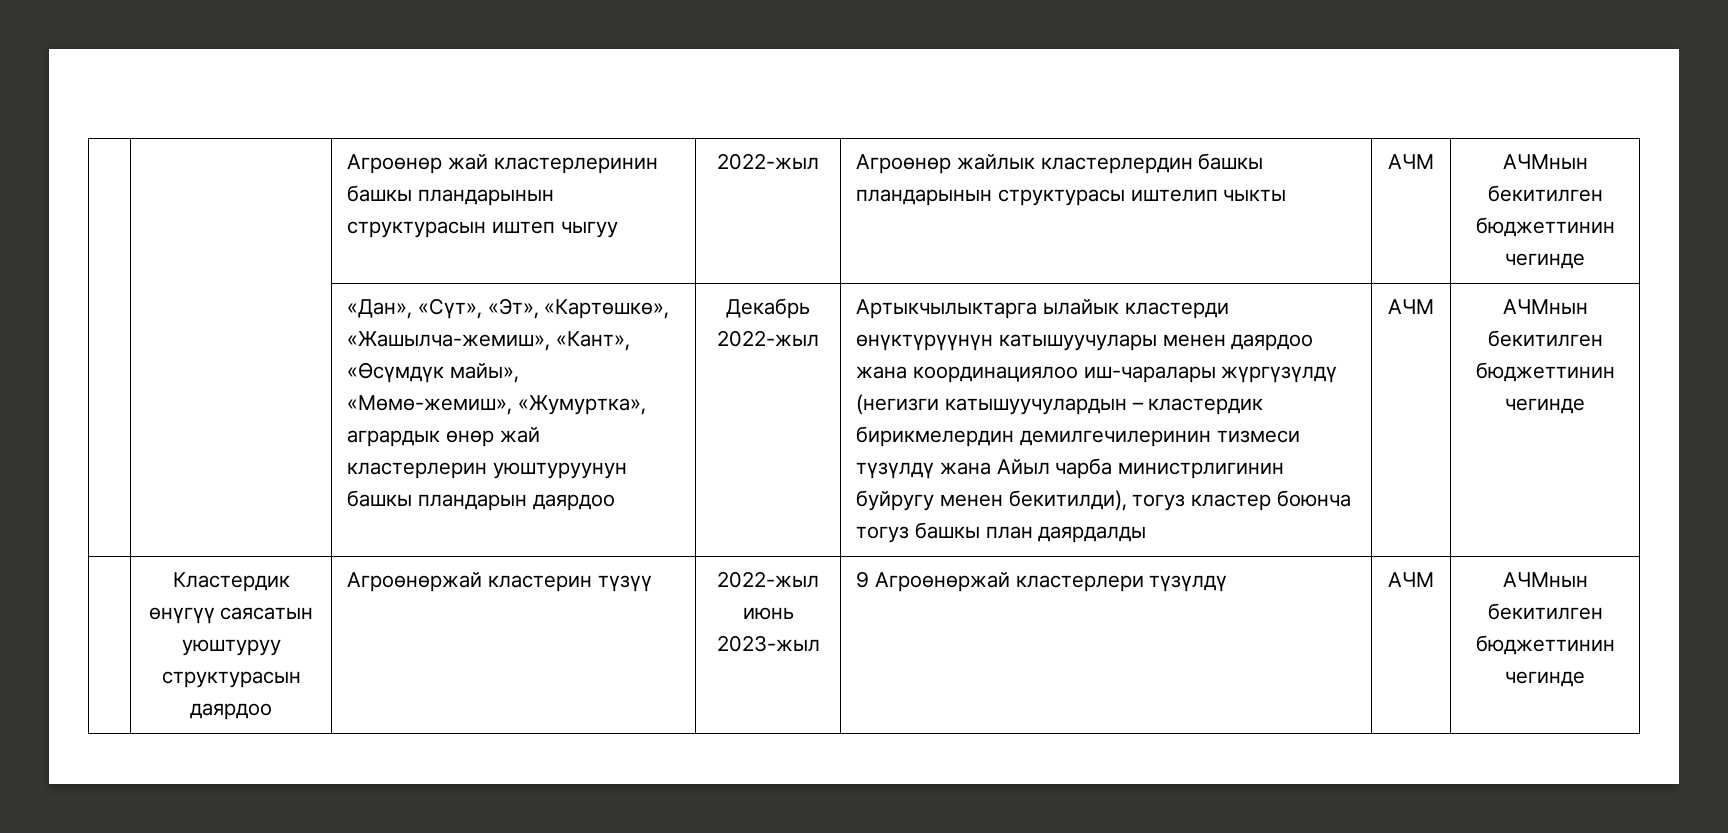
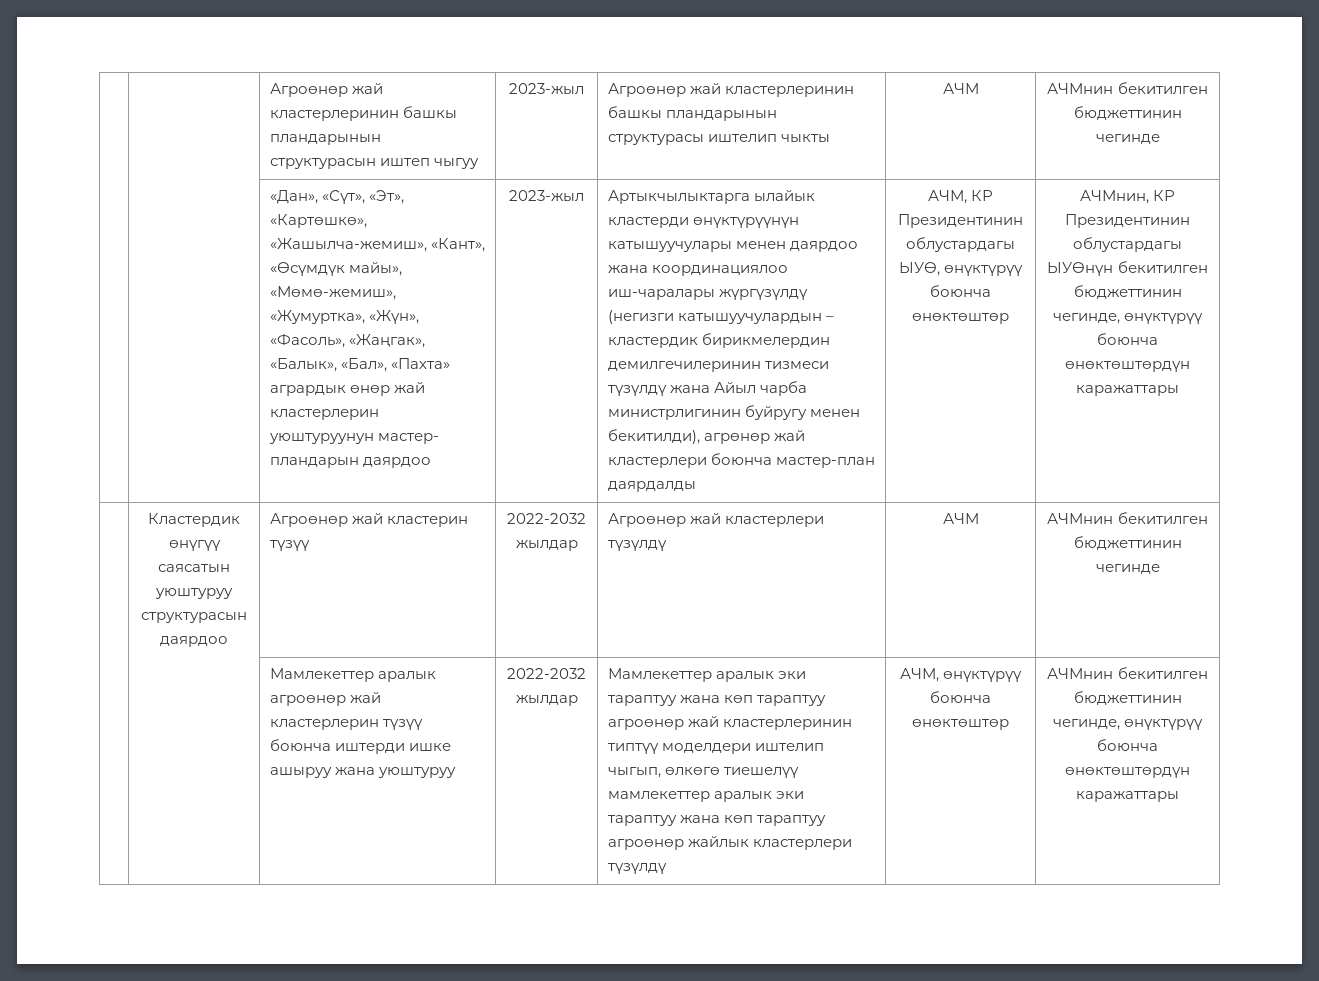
[717,153,819,170] [856,154,1193,174] 2022-жыл | Агроөнөр жайлык кластерлердин -> [509,83,584,95] [607,83,854,97] 2023-жыл | Агроөнөр жай кластерлеринин
[1502,154,1588,169] АЧМнын -> [1047,83,1114,94] АЧМнин
(646, 405) none -> [368,310,419,324] [269,334,425,348] [269,358,450,372] «Жүн», «Фасоль», «Жаңгак», «Балык», «Бал», «Пахта»
[347,490,413,507] башкы -> [377,433,439,444] мастер-
[726,298,810,319] [717,330,819,347] Декабрь 2022-жыл -> [509,190,584,202] 2023-жыл
[1132,490,1351,511] [856,522,1147,543] [1388,299,1434,314] [1502,299,1588,314] [1487,330,1603,347] [1475,362,1615,382] [1505,398,1585,414] тогуз кластер боюнча тогуз башкы план даярдалды | АЧМ | АЧМнын бекитилген бюджеттинин чегинде -> [703,430,805,444] [607,453,875,468] [607,481,696,492] [927,190,994,204] [898,214,1023,228] [906,237,1015,252] [898,262,1024,276] [930,285,991,297] [912,313,1009,324] [1079,190,1176,204] [1065,214,1190,228] [1073,237,1182,252] [1047,261,1208,276] [1073,285,1182,299] [1052,313,1204,324] [1097,333,1158,345] [1065,361,1190,372] [1076,385,1179,396] агрөнөр жай кластерлери боюнча мастер-план даярдалды | АЧМ, КР Президентинин облустардагы ЫУӨ, өнүктүрүү боюнча өнөктөштөр | АЧМнин, КР Президентинин облустардагы ЫУӨнүн бекитилген бюджеттинин чегинде, өнүктүрүү боюнча өнөктөштөрдүн каражаттары
[347,572,483,592] Агроөнөржай -> [269,513,383,527] Агроөнөр жай
[717,571,819,588] [742,607,794,620] [716,635,820,652] [856,571,1010,592] 2022-жыл июнь 2023-жыл | 9 Агроөнөржай -> [507,513,586,524] [515,540,578,551] [607,513,721,527] 2022-2032 жылдар | Агроөнөр жай
[1502,572,1588,587] [1487,603,1603,620] [1475,635,1615,655] [1505,671,1585,687] АЧМнын бекитилген бюджеттинин чегинде -> [1047,512,1208,524] [1073,536,1182,550] [1095,564,1160,574] [269,668,436,682] [269,692,381,706] [269,719,423,730] [269,739,451,754] [269,767,456,778] [507,668,586,679] [515,695,578,706] [607,668,806,682] [607,695,826,706] [607,716,852,730] [607,743,824,754] [607,767,799,778] [607,791,804,802] [607,815,826,826] [607,836,852,850] [607,863,667,874] [899,668,1023,682] [930,691,991,703] [912,719,1009,730] [1047,667,1208,679] [1073,691,1182,705] [1052,719,1204,730] [1097,739,1158,751] [1065,767,1190,778] [1076,791,1179,802] АЧМнин бекитилген бюджеттинин чегинде // | | Мамлекеттер аралык агроөнөр жай кластерлерин түзүү боюнча иштерди ишке ашыруу жана уюштуруу | 2022-2032 жылдар | Мамлекеттер аралык эки тараптуу жана көп тараптуу агроөнөр жай кластерлеринин типтүү моделдери иштелип чыгып, өлкөгө тиешелүү мамлекеттер аралык эки тараптуу жана көп тараптуу агроөнөр жайлык кластерлери түзүлдү | АЧМ, өнүктүрүү боюнча өнөктөштөр | АЧМнин бекитилген бюджеттинин чегинде, өнүктүрүү боюнча өнөктөштөрдүн каражаттары

